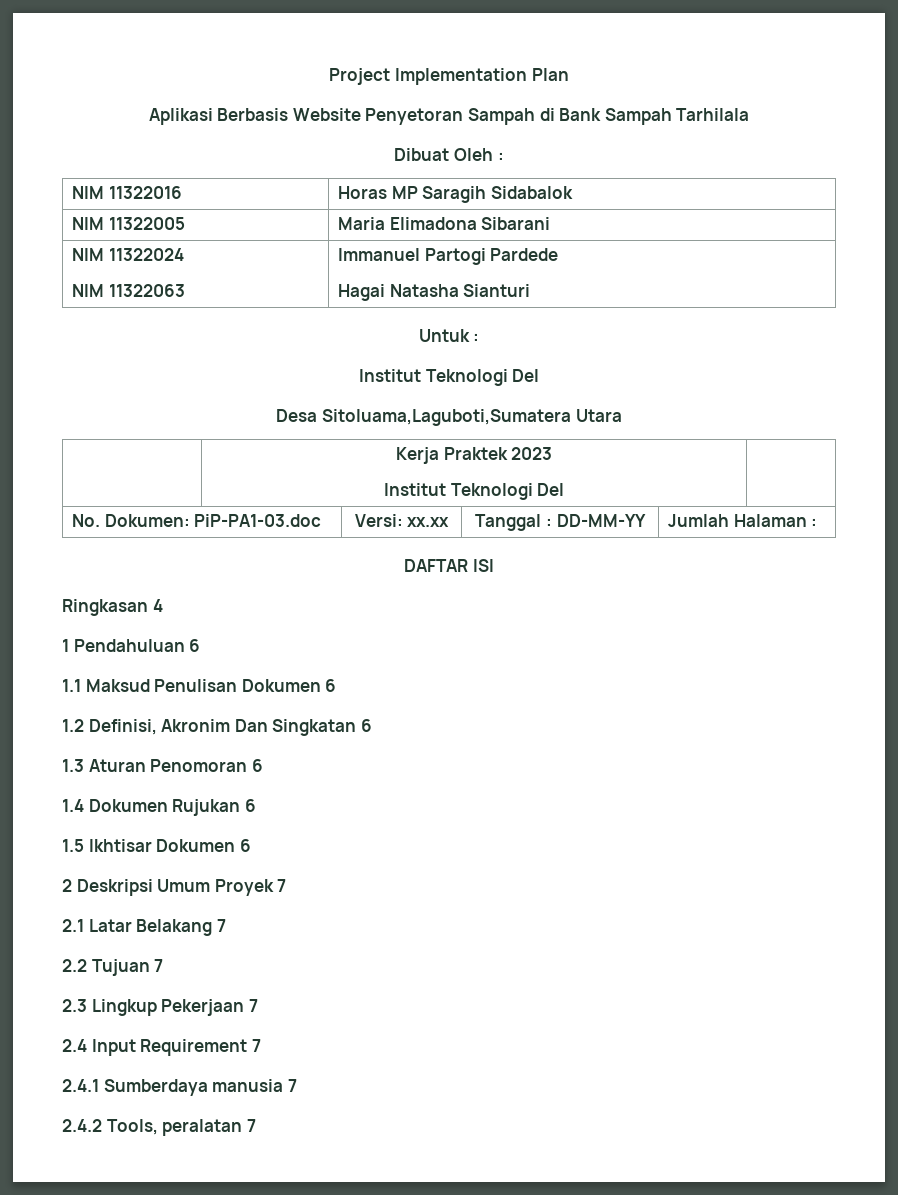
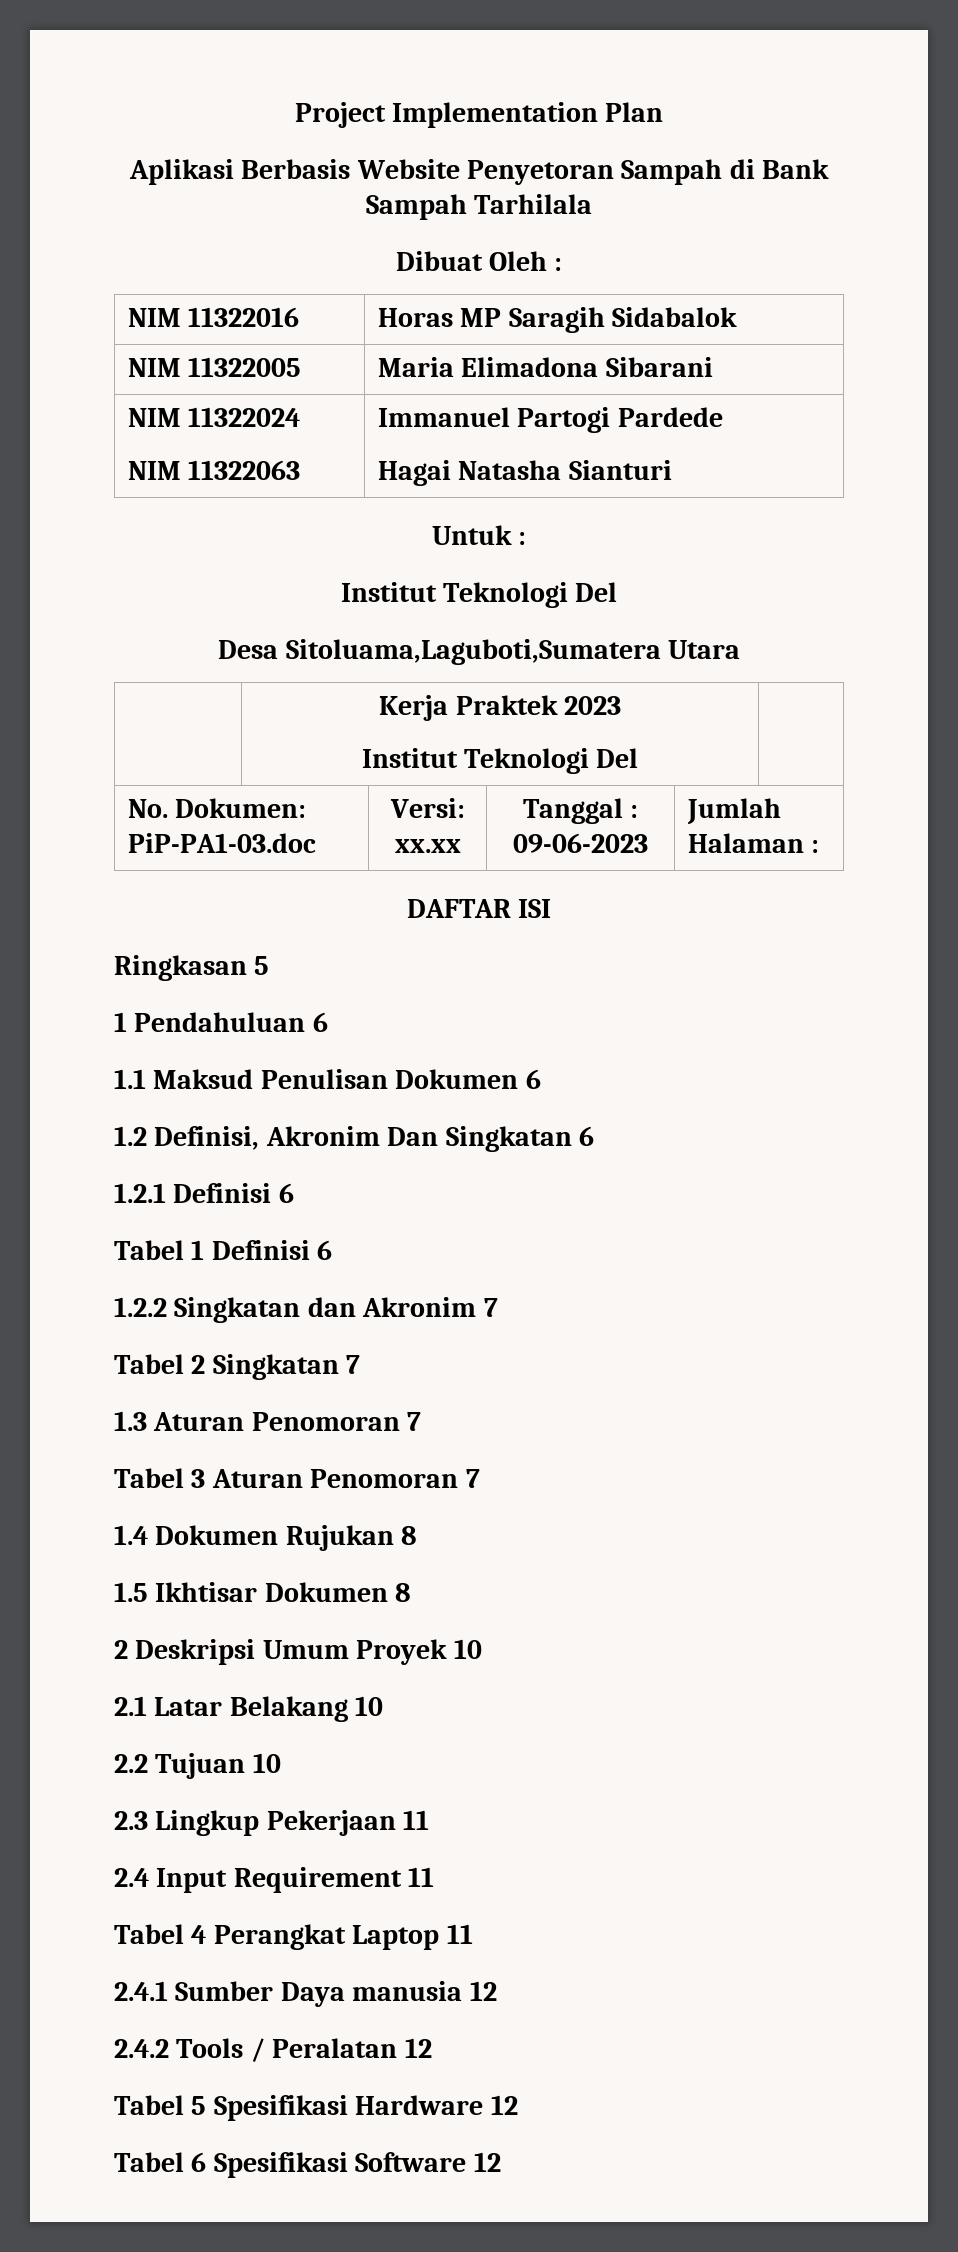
[556,514,646,527] DD-MM-YY -> [513,833,648,853] 09-06-2023
[152,599,163,612] 4 -> [254,956,270,975] 5
[62,759,263,772] 1.3 Aturan Penomoran 6 -> [114,1183,294,1203] [114,1240,333,1260] [114,1297,498,1323] [114,1354,361,1380] [114,1411,422,1431] [114,1468,480,1488] 1.2.1 Definisi 6 // Tabel 1 Definisi 6 // 1.2.2 Singkatan dan Akronim 7 // Tabel 2 Singkatan 7 // 1.3 Aturan Penomoran 7 // Tabel 3 Aturan Penomoran 7
[244,799,256,812] 6 -> [401,1526,418,1545] 8
[239,839,251,852] 6 -> [395,1583,412,1602] 8
[277,879,287,892] 7 -> [453,1639,482,1659] 10
[216,919,226,932] 7 -> [355,1696,384,1716] 10
[154,959,164,972] 7 -> [252,1753,281,1773] 10
[248,999,258,1012] 7 -> [403,1810,430,1830] 11
[251,1039,261,1052] [62,1079,297,1096] [62,1119,256,1136] 7 // 2.4.1 Sumberdaya manusia 7 // 2.4.2 Tools, peralatan 7 -> [408,1867,435,1887] [114,1924,473,1950] [114,1981,497,2007] [114,2038,432,2062] [114,2095,518,2121] [114,2152,501,2178] 11 // Tabel 4 Perangkat Laptop 11 // 2.4.1 Sumber Daya manusia 12 // 2.4.2 Tools / Peralatan 12 // Tabel 5 Spesifikasi Hardware 12 // Tabel 6 Spesifikasi Software 12

